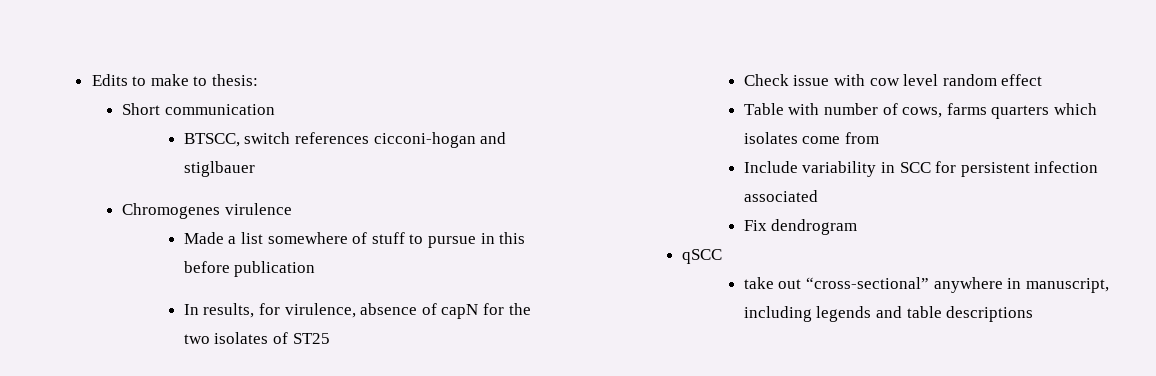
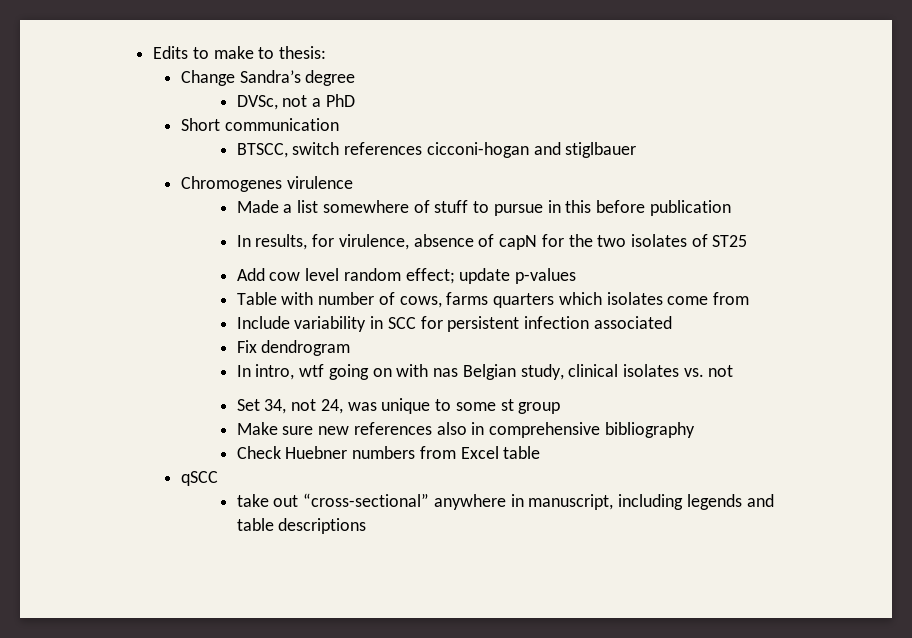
(258, 80) none -> [180,70,356,86] [236,94,355,110] // Change Sandra’s degree // DVSc, not a PhD
[743,74,1043,86] Check issue with cow level random effect -> [236,268,577,284] Add cow level random effect; update p-values
(858, 227) none -> [236,364,734,380] [236,398,561,414] [236,422,695,438] [236,446,541,459] // In intro, wtf going on with nas Belgian study, clinical isolates vs. not // Set 34, not 24, was unique to some st group // Make sure new references also in comprehensive bibliography // Check Huebner numbers from Excel table

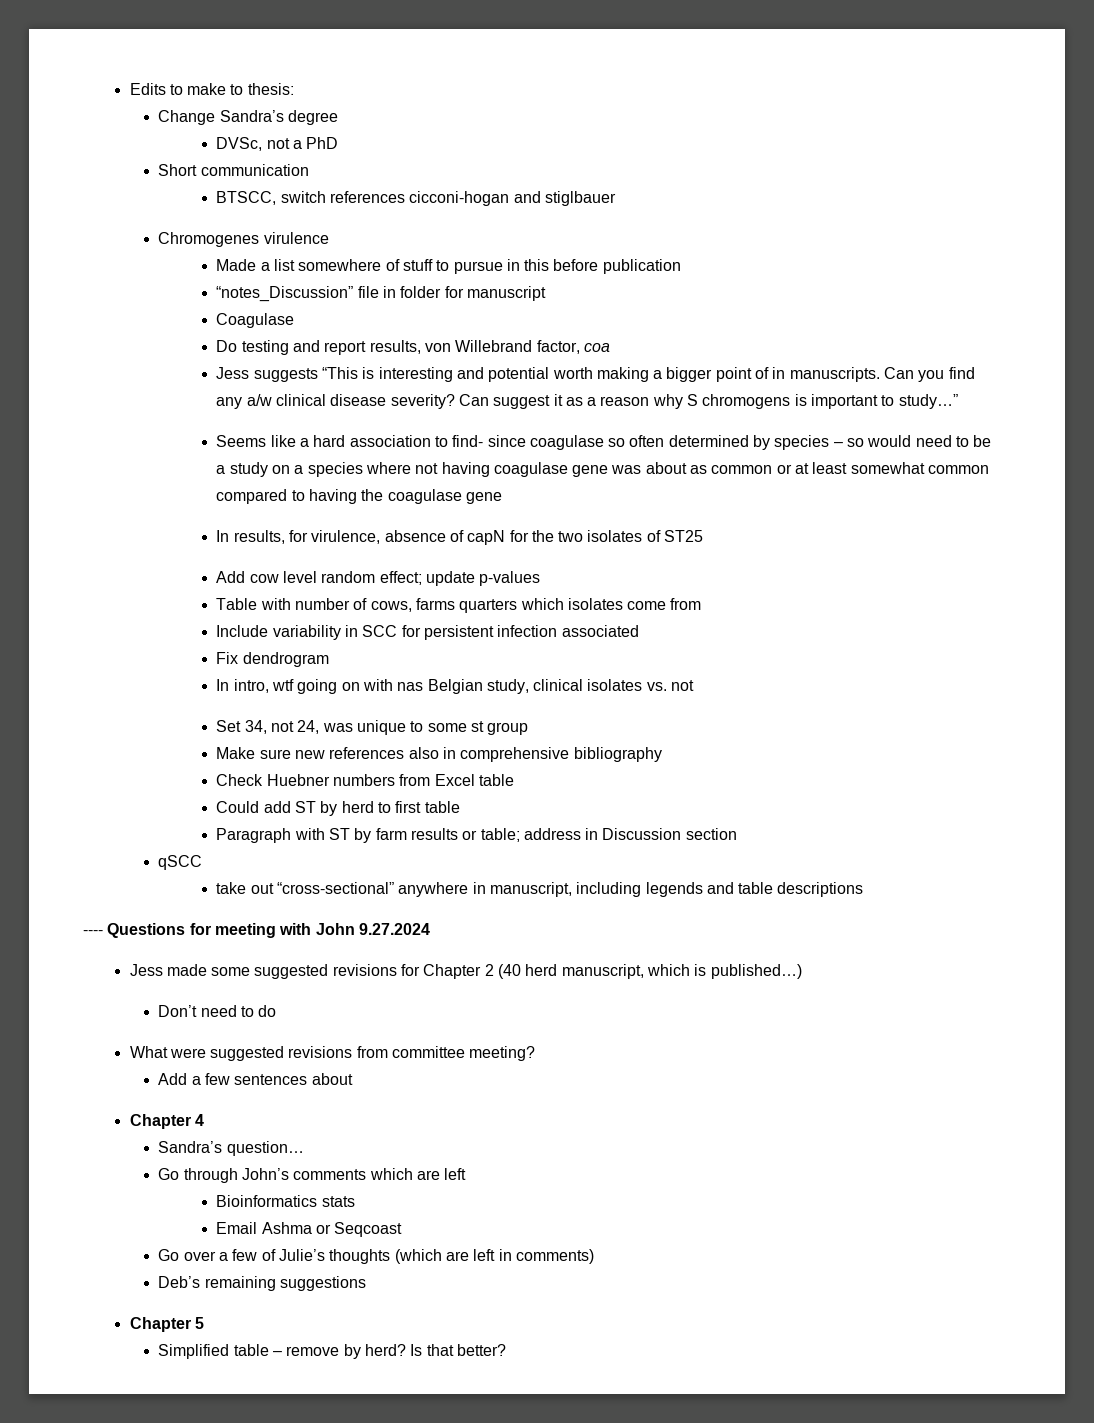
(731, 208) none -> [216,286,546,302] [216,313,295,328] [216,340,610,355] [216,367,975,382] [216,394,958,409] [216,435,992,450] [216,462,990,477] [216,489,502,504] // “notes_Discussion” file in folder for manuscript // Coagulase // Do testing and report results, von Willebrand factor, coa // Jess suggests “This is interesting and potential worth making a bigger point of in manuscripts. Can you find any a/w clinical disease severity? Can suggest it as a reason why S chromogens is important to study…” // Seems like a hard association to find- since coagulase so often determined by species – so would need to be a study on a species where not having coagulase gene was about as common or at least somewhat common compared to having the coagulase gene
(541, 452) none -> [216,801,460,816] [216,828,737,843] // Could add ST by herd to first table // Paragraph with ST by farm results or table; address in Discussion section
(367, 526) none -> [83,923,430,938] [129,964,802,979] [158,1005,277,1017] [129,1046,536,1061] [158,1073,353,1085] [129,1114,204,1129] [158,1141,304,1156] [158,1168,467,1183] [216,1195,355,1207] [216,1222,403,1237] [158,1249,594,1264] [158,1276,367,1291] [129,1317,204,1332] [158,1344,506,1359] // ---- Questions for meeting with John 9.27.2024 // Jess made some suggested revisions for Chapter 2 (40 herd manuscript, which is published…) // Don’t need to do // What were suggested revisions from committee meeting? // Add a few sentences about // Chapter 4 // Sandra’s question… // Go through John’s comments which are left // Bioinformatics stats // Email Ashma or Seqcoast // Go over a few of Julie’s thoughts (which are left in comments) // Deb’s remaining suggestions // Chapter 5 // Simplified table – remove by herd? Is that better?

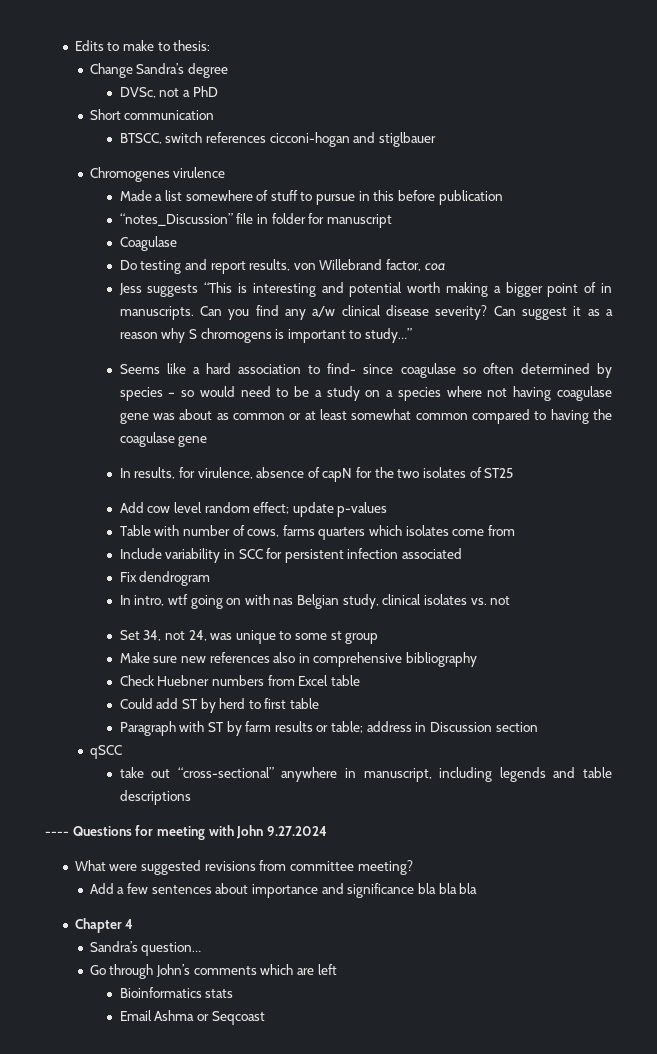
[129,964,802,979] [158,1005,277,1017] // Jess made some suggested revisions for Chapter 2 (40 herd manuscript, which is published…) // Don’t need to do -> (327, 831) none
(353, 1079) none -> [251,883,478,898] importance and significance bla bla bla
[158,1249,594,1264] [158,1276,367,1291] [129,1317,204,1332] [158,1344,506,1359] // Go over a few of Julie’s thoughts (which are left in comments) // Deb’s remaining suggestions // Chapter 5 // Simplified table – remove by herd? Is that better? -> (265, 1018) none

